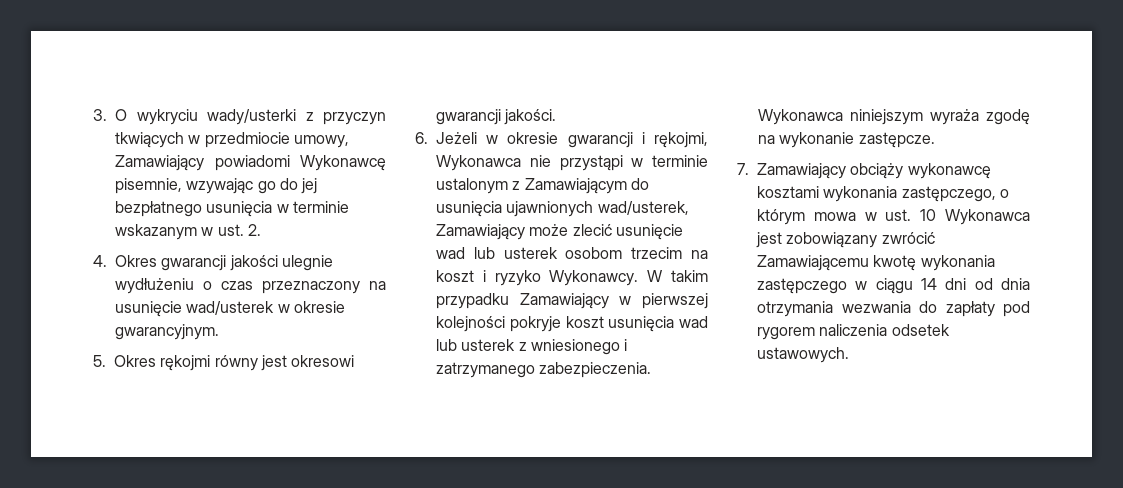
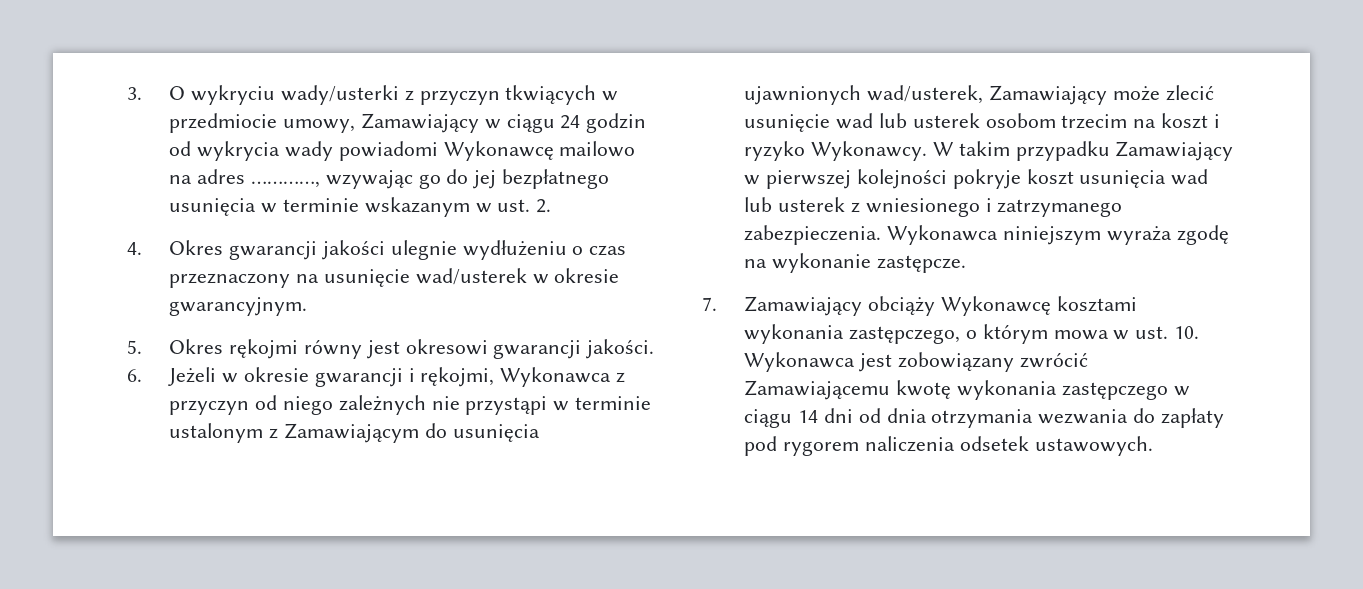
[214,155,386,171] [115,178,182,194] powiadomi Wykonawcę pisemnie, -> [484,113,647,133] [169,141,636,161] [169,169,320,188] w ciągu 24 godzin od wykrycia wady powiadomi Wykonawcę mailowo na adres …………,
(521, 163) none -> [616,372,626,383] [169,395,426,415] z przyczyn od niego zależnych
[907,163,991,179] wykonawcę -> [940,296,1051,316] Wykonawcę
[920,209,937,221] 10 -> [1174,326,1200,339] 10.

